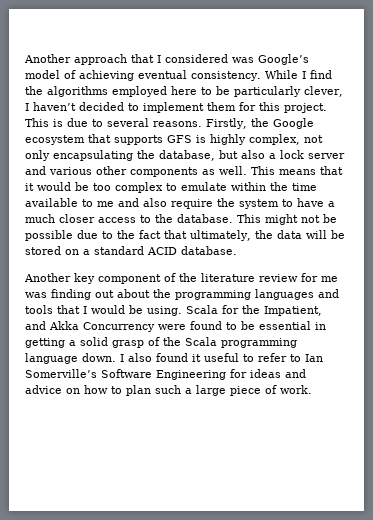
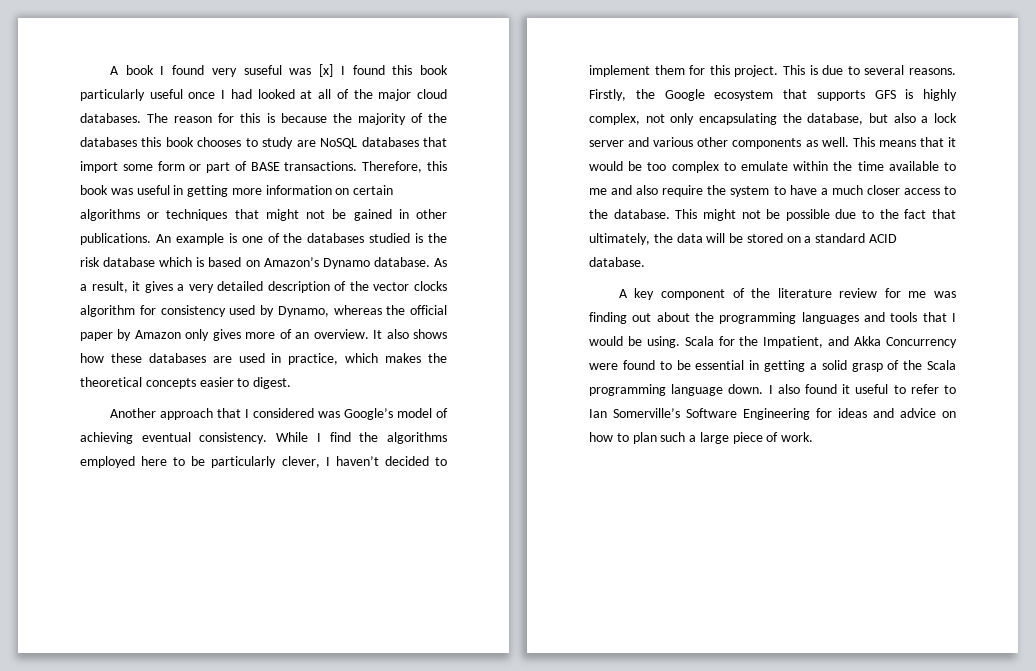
(24, 58) none -> [109,64,448,77] [80,89,448,101] [80,113,447,125] [80,137,448,149] [80,161,447,173] [80,185,394,197] [80,209,448,221] [80,233,447,245] [80,257,447,269] [80,281,447,293] [80,305,447,317] [80,329,447,341] [80,353,448,365] [80,377,292,389] A book I found very suseful was [x] I found this book particularly useful once I had looked at all of the major cloud databases. The reason for this is because the majority of the databases this book chooses to study are NoSQL databases that import some form or part of BASE transactions. Therefore, this book was useful in getting more information on certain algorithms or techniques that might not be gained in other publications. An example is one of the databases studied is the risk database which is based on Amazon’s Dynamo database. As a result, it gives a very detailed description of the vector clocks algorithm for consistency used by Dynamo, whereas the official paper by Amazon only gives more of an overview. It also shows how these databases are used in practice, which makes the theoretical concepts easier to digest. //
[24,273,71,282] Another -> [618,289,628,298] A

